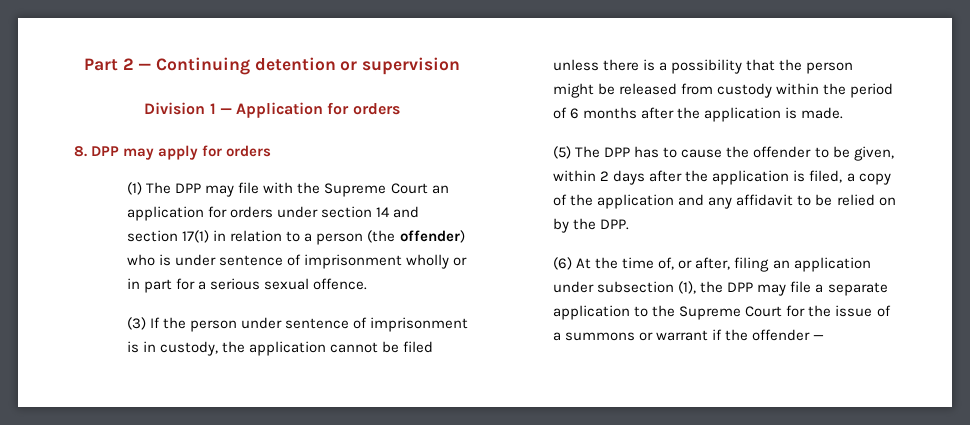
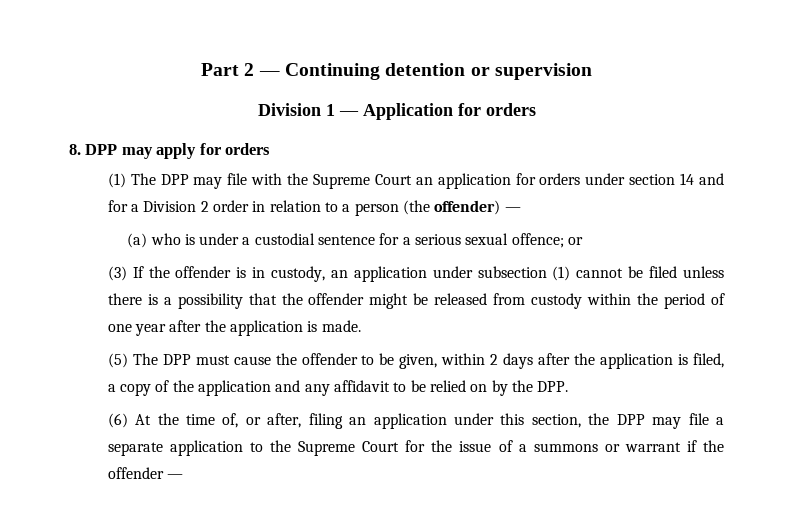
[127,230,210,243] section 17(1) -> [107,200,250,212] for a Division 2 order
(465, 236) none -> [504,207,521,212] [127,233,148,248] — // (a)
[219,254,468,269] [127,278,173,293] sentence of imprisonment wholly or in part -> [242,233,376,245] a custodial sentence
[313,278,368,290] offence. -> [511,233,584,248] offence; or
[190,317,469,332] [127,341,327,356] person under sentence of imprisonment is in custody, the application -> [175,266,571,282] offender is in custody, an application under subsection (1)
[806,62,854,74] person -> [308,293,365,305] offender
[570,107,638,119] 6 months -> [107,324,167,336] one year
[634,146,678,158] has to -> [195,355,230,365] must
[597,281,697,294] subsection (1), -> [500,413,581,428] this section,

